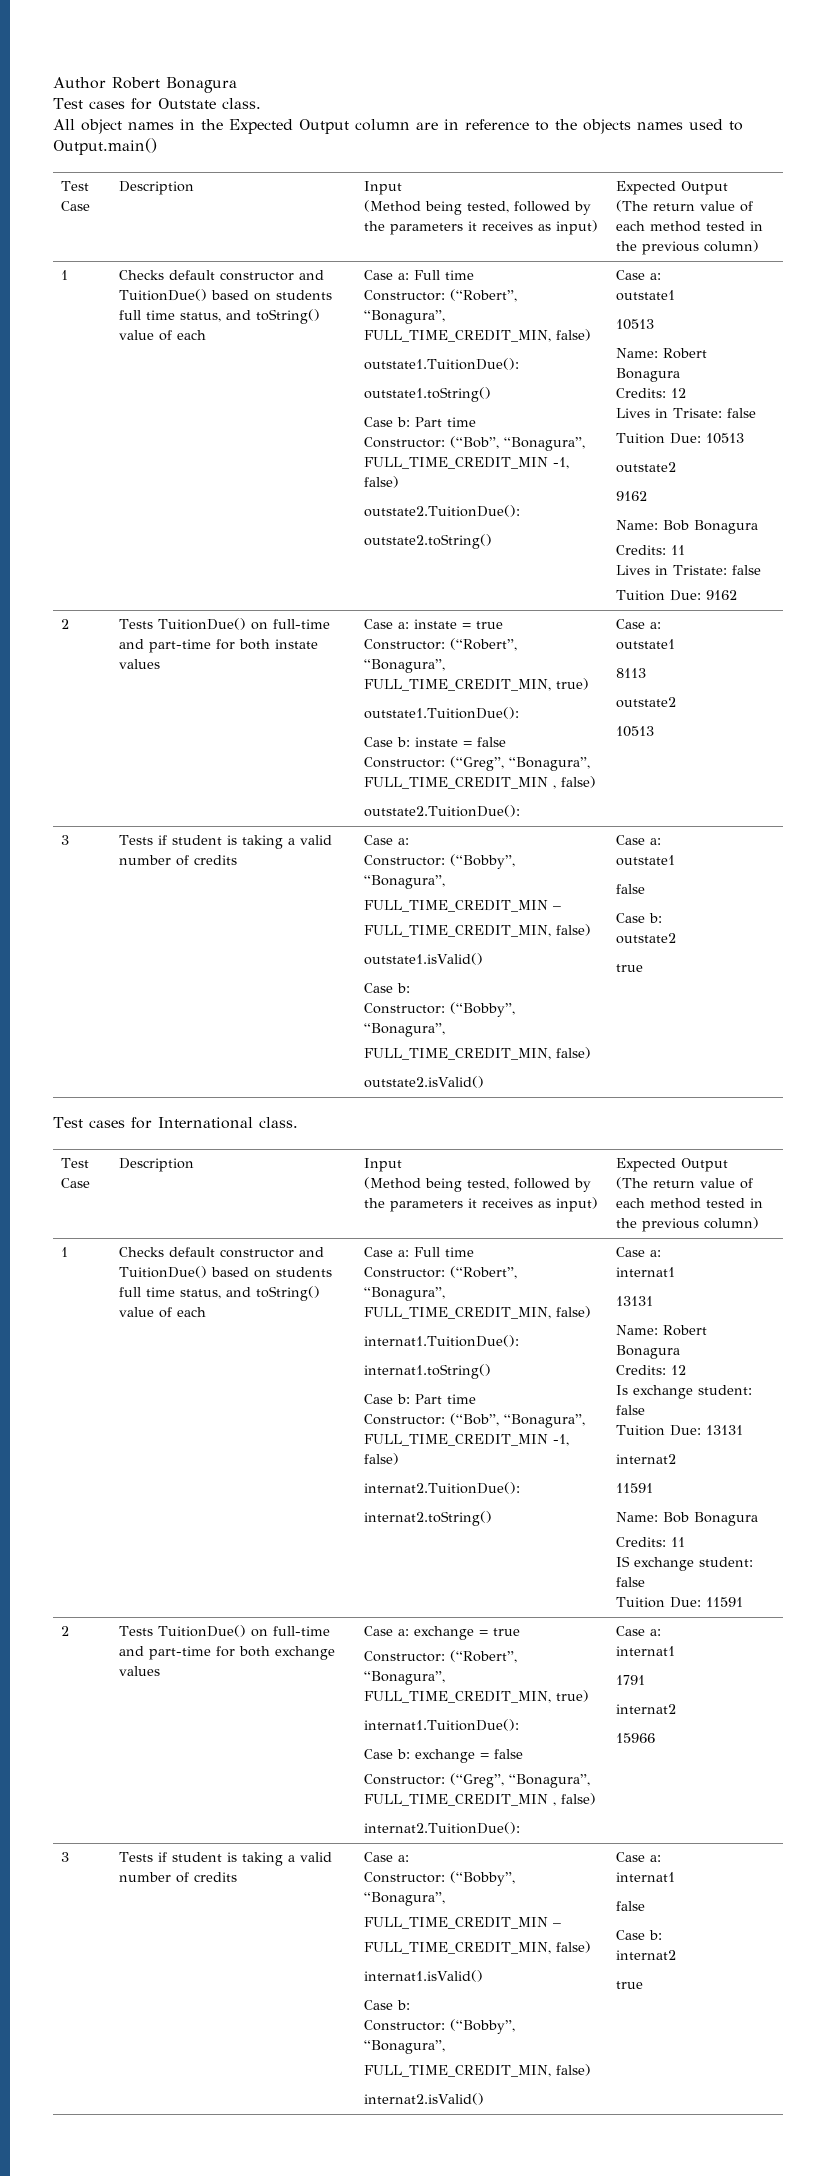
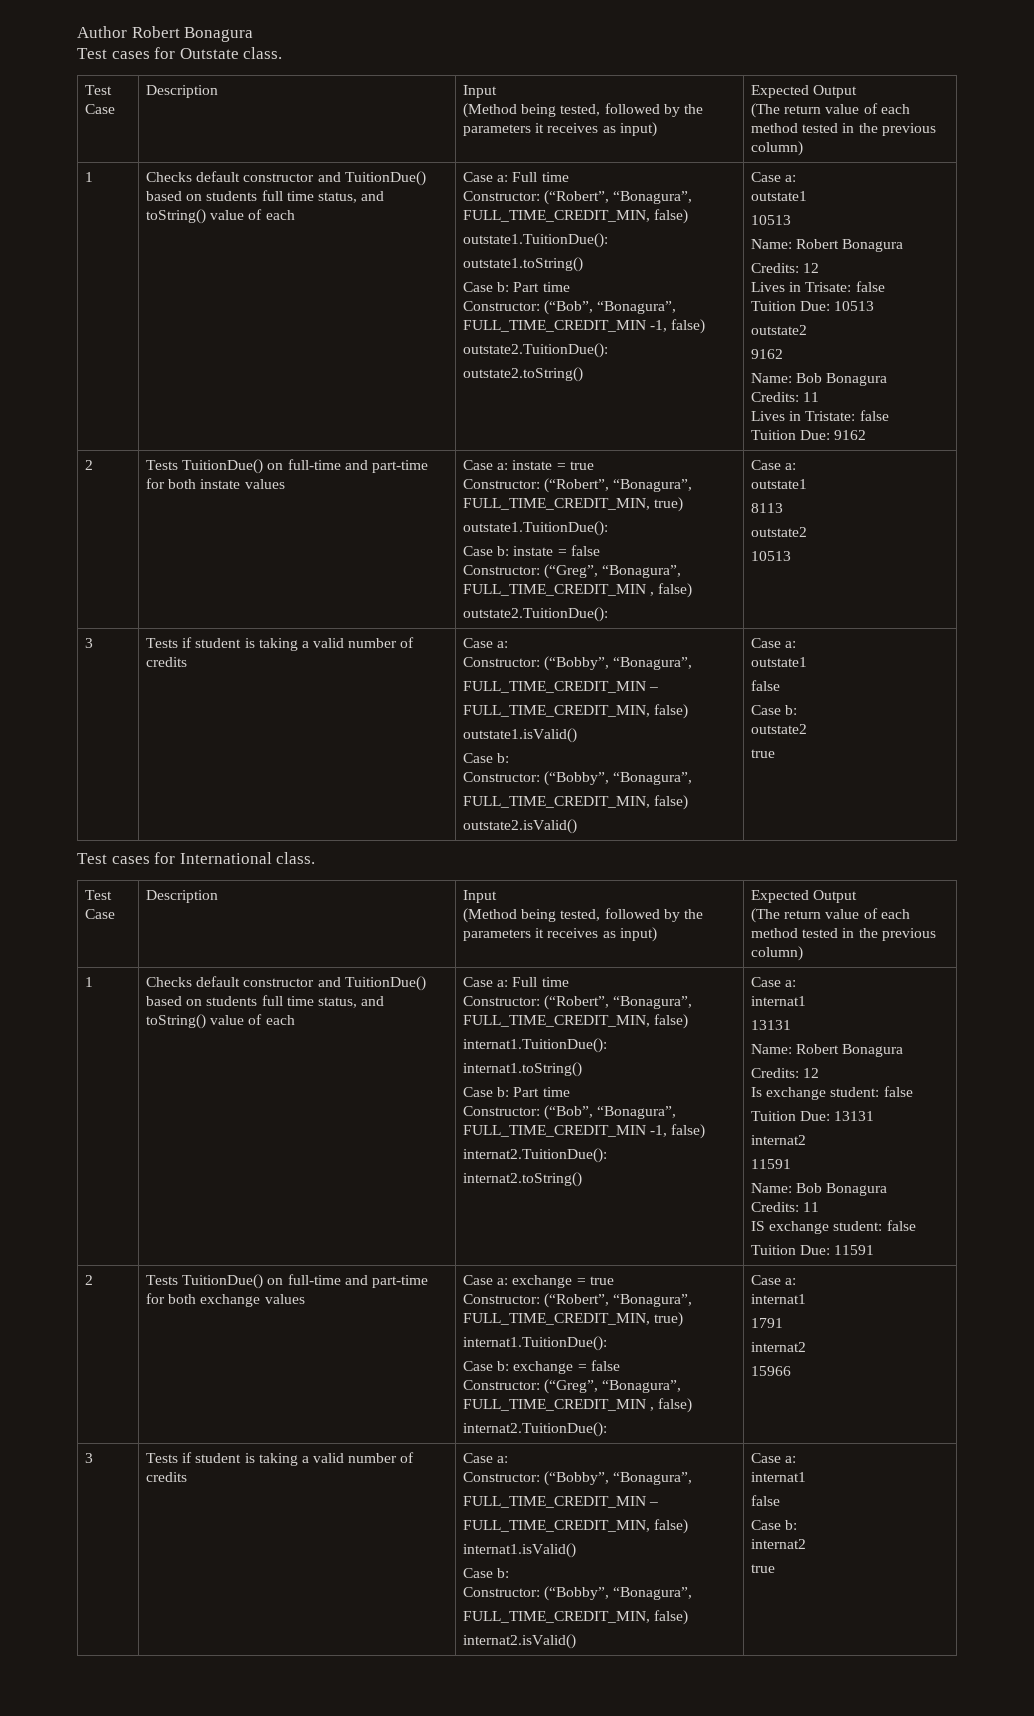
[53,119,743,134] [53,138,157,155] // All object names in the Expected Output column are in reference to the objects names used to Output.main() -> (283, 53) none

